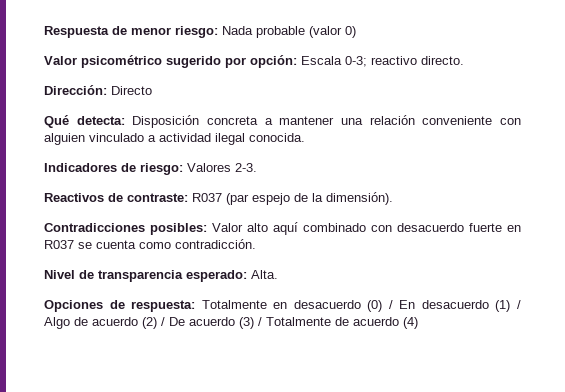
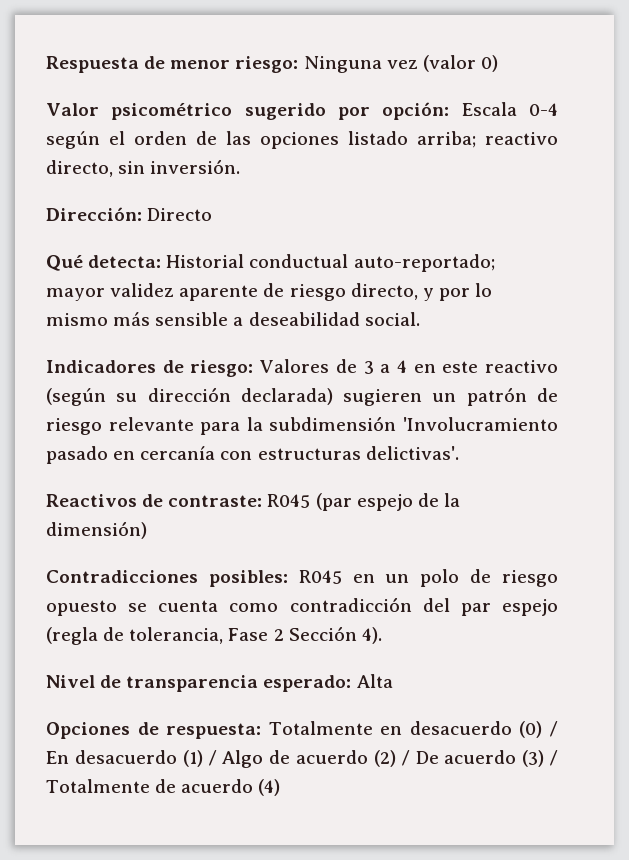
[222,26,305,38] Nada probable -> [303,56,418,73] Ninguna vez
[345,56,464,67] [44,85,152,95] [44,115,521,128] [44,133,305,145] [44,163,257,175] 0-3; reactivo directo. // Dirección: Directo // Qué detecta: Disposición concreta a mantener una relación conveniente con alguien vinculado a actividad ilegal conocida. // Indicadores de riesgo: Valores 2-3. -> [529,103,558,116] [46,131,558,149] [46,159,241,177] [46,207,213,221] [46,254,495,272] [46,283,493,301] [46,312,420,326] [46,359,559,377] [46,387,558,406] [46,416,558,435] [46,446,459,464] 0-4 según el orden de las opciones listado arriba; reactivo directo, sin inversión. // Dirección: Directo // Qué detecta: Historial conductual auto-reportado; mayor validez aparente de riesgo directo, y por lo mismo más sensible a deseabilidad social. // Indicadores de riesgo: Valores de 3 a 4 en este reactivo (según su dirección declarada) sugieren un patrón de riesgo relevante para la subdimensión 'Involucramiento pasado en cercanía con estructuras delictivas'.
[192,193,222,202] R037 -> [267,494,311,508] R045
[326,192,393,205] dimensión). -> [46,521,147,539] dimensión)
[212,222,521,235] [44,239,256,249] Valor alto aquí combinado con desacuerdo fuerte en R037 se cuenta como contradicción. -> [298,569,558,587] [46,597,558,616] [46,626,382,645] R045 en un polo de riesgo opuesto se cuenta como contradicción del par espejo (regla de tolerancia, Fase 2 Sección 4).
[251,270,278,279] Alta. -> [356,674,393,688] Alta

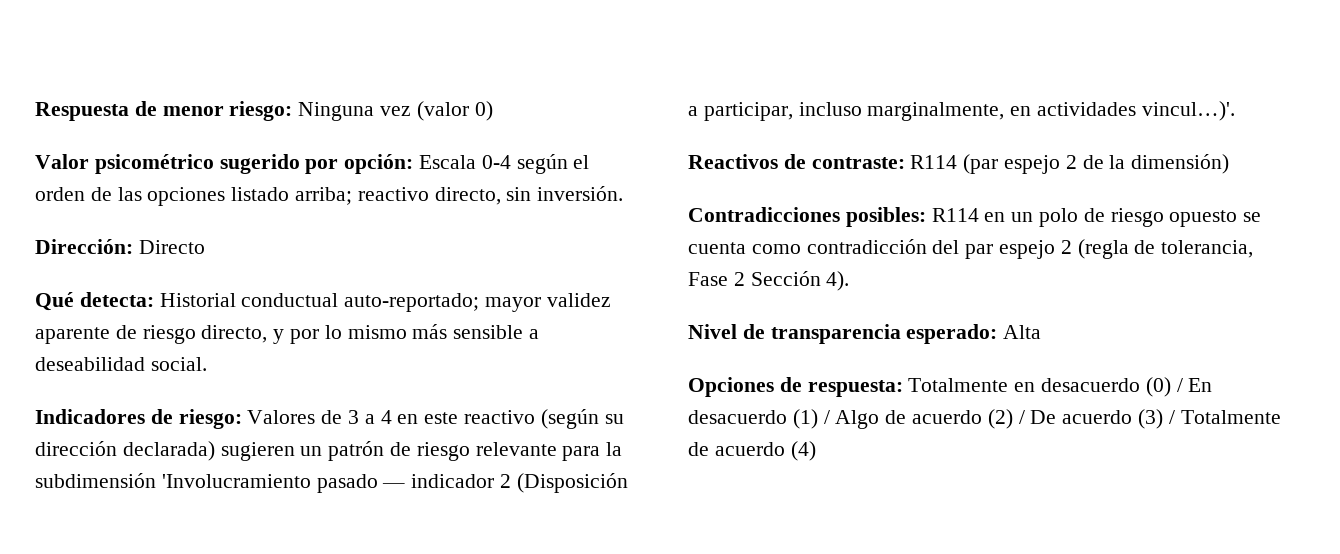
[113,446,459,460] en cercanía con estructuras delictivas'. -> [382,473,628,493] [688,101,1235,121] — indicador 2 (Disposición a participar, incluso marginalmente, en actividades vincul…)'.
[267,494,311,508] R045 -> [910,155,958,169] R114
(413, 502) none -> [1065,155,1077,169] 2
[298,570,342,584] R045 -> [931,208,979,222] R114
(558, 607) none -> [1060,240,1072,254] 2

